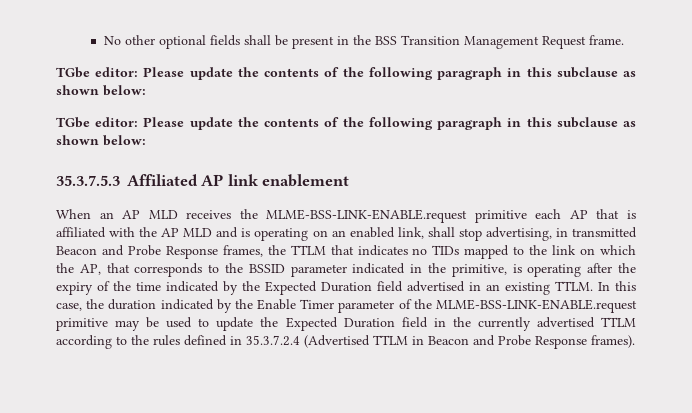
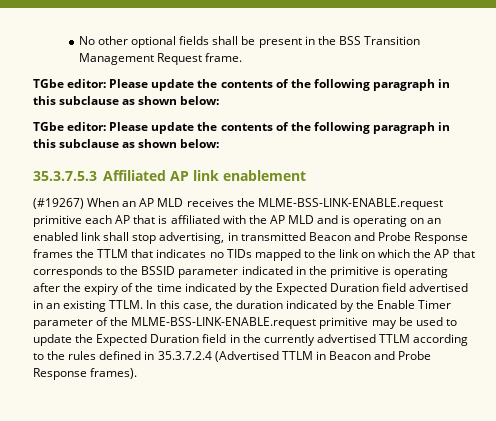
(350, 180) none -> [33,198,84,209] (#19267)
[397,227,424,239] link, -> [81,232,102,241] link
[222,245,263,257] frames, -> [33,249,73,258] frames
[79,264,101,275] AP, -> [434,249,450,258] AP
[451,264,507,277] primitive, -> [329,266,379,278] primitive

